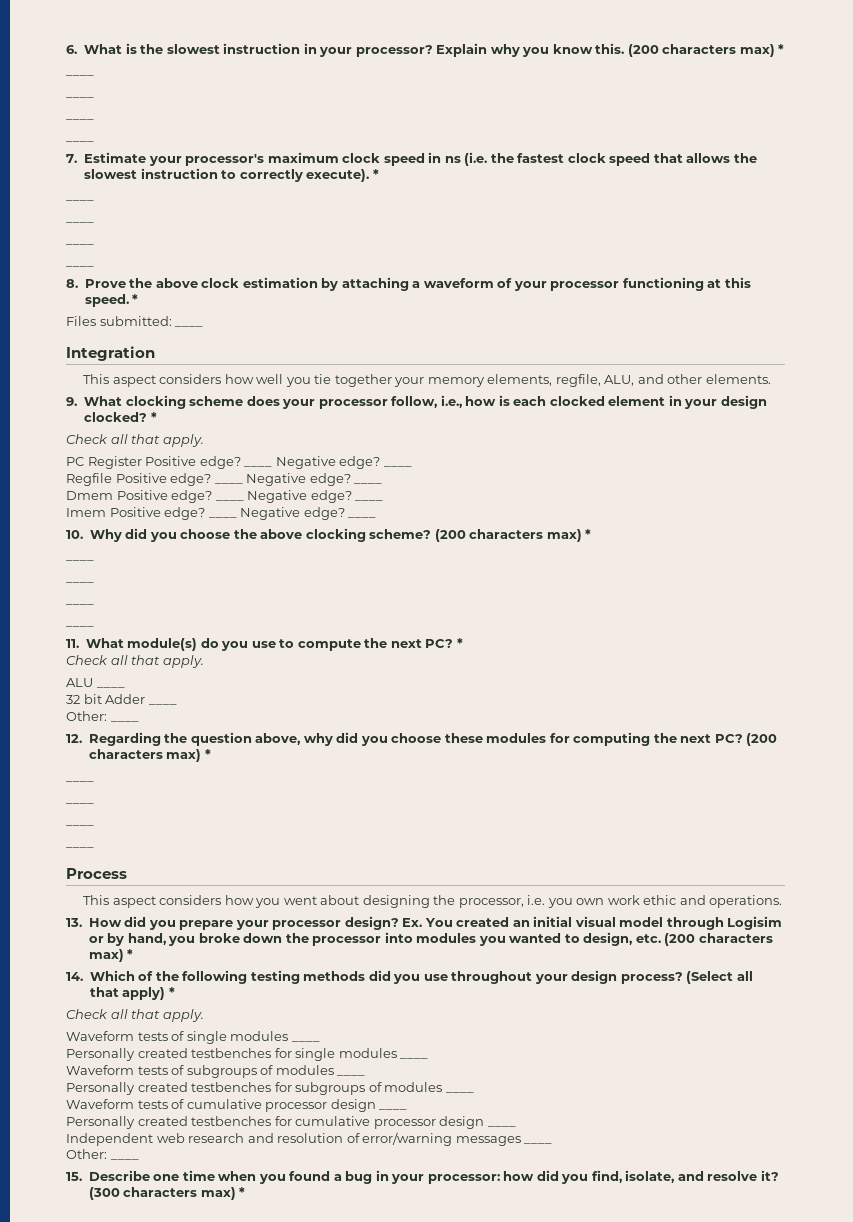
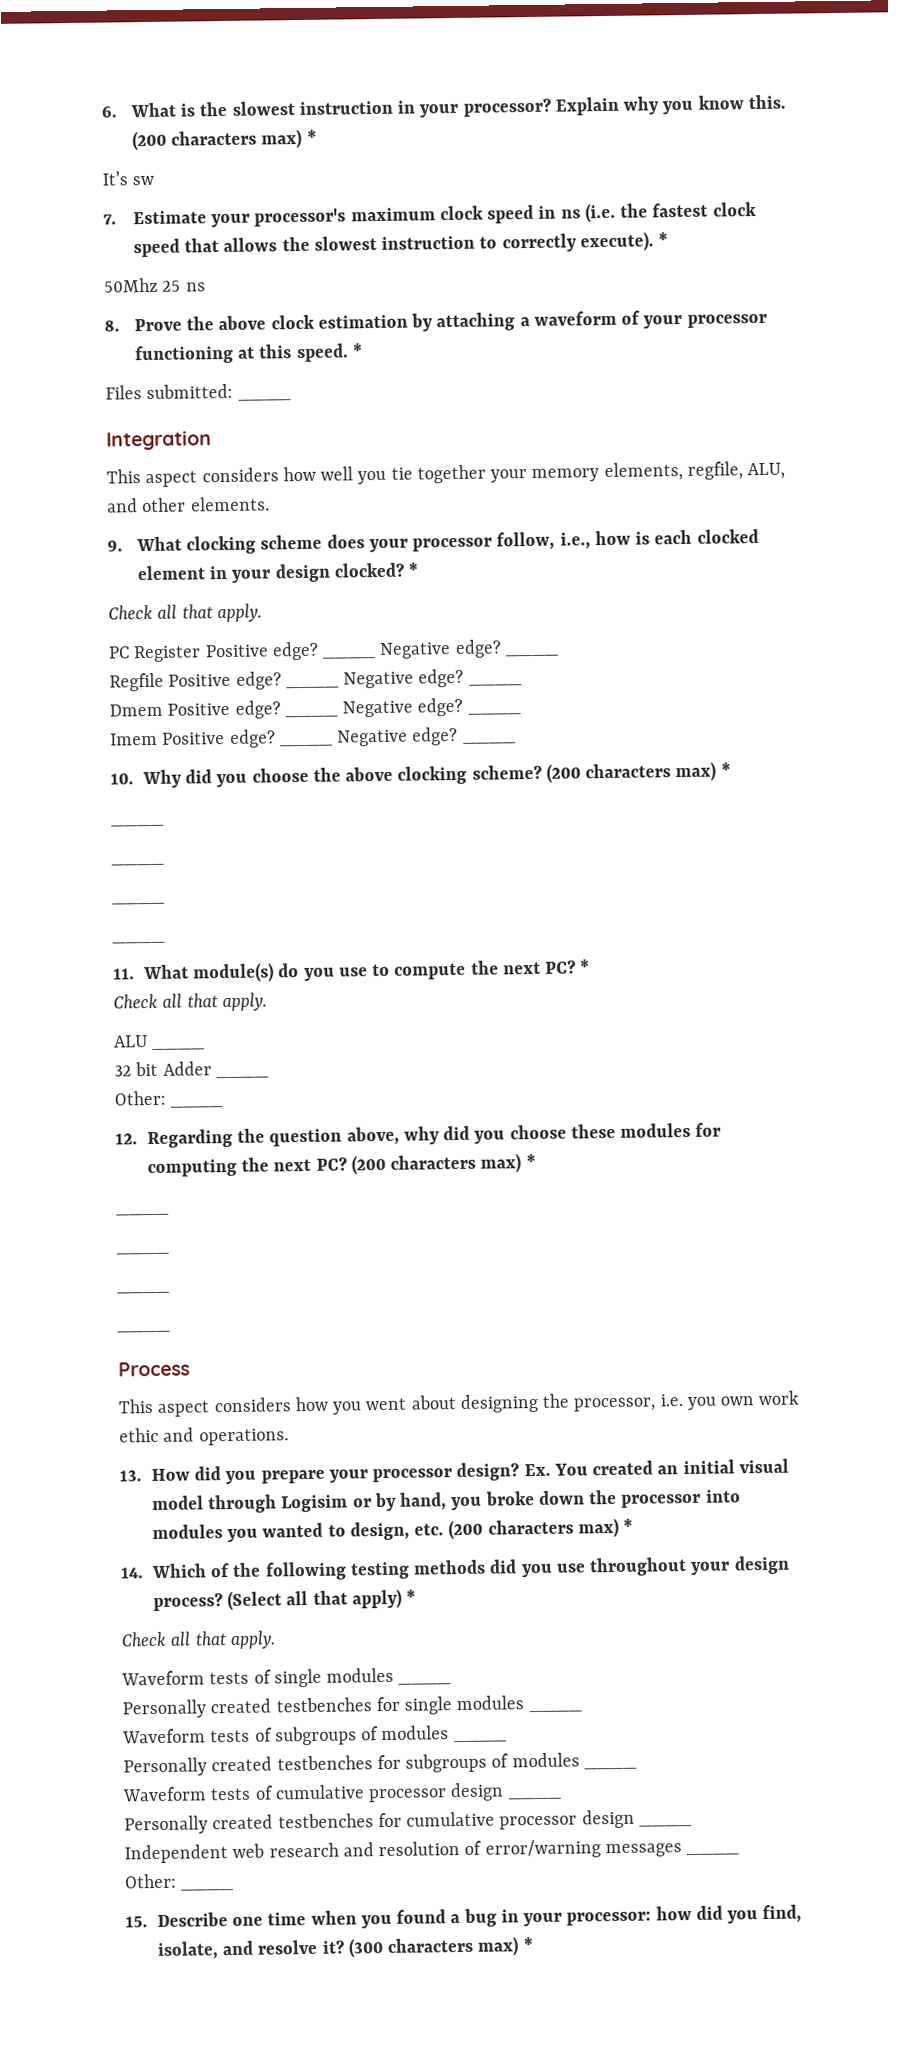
[66,75,94,76] [66,97,94,98] [66,119,94,120] [66,141,94,142] ____ // ____ // ____ // ____ -> [102,171,155,186] It’s sw
[66,200,94,201] [66,222,94,223] [66,244,94,245] [66,266,94,267] ____ // ____ // ____ // ____ -> [104,277,206,293] 50Mhz 25 ns

